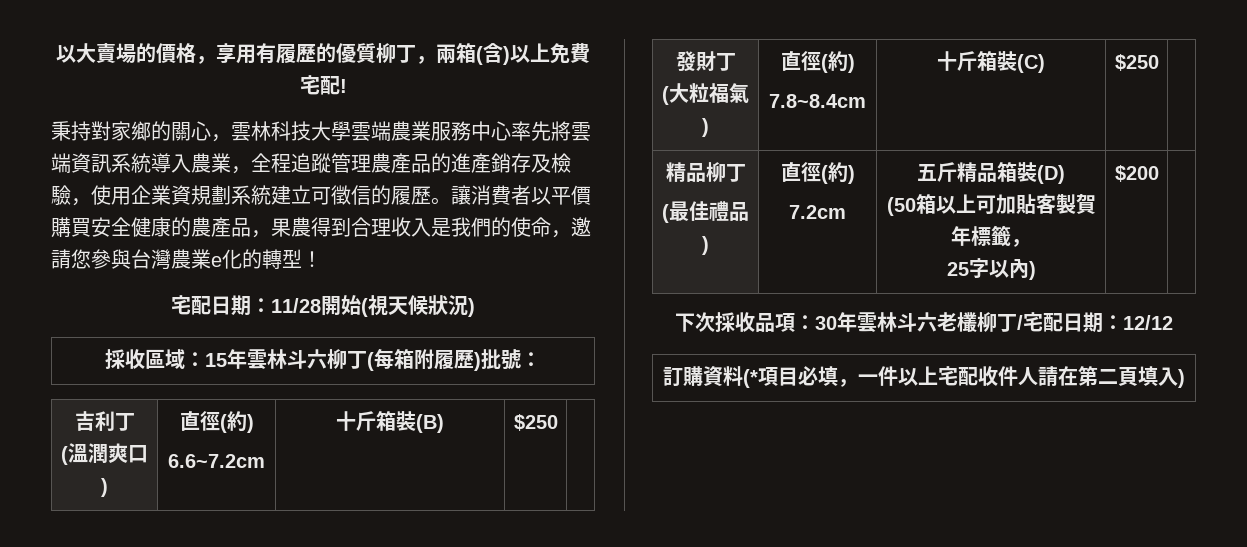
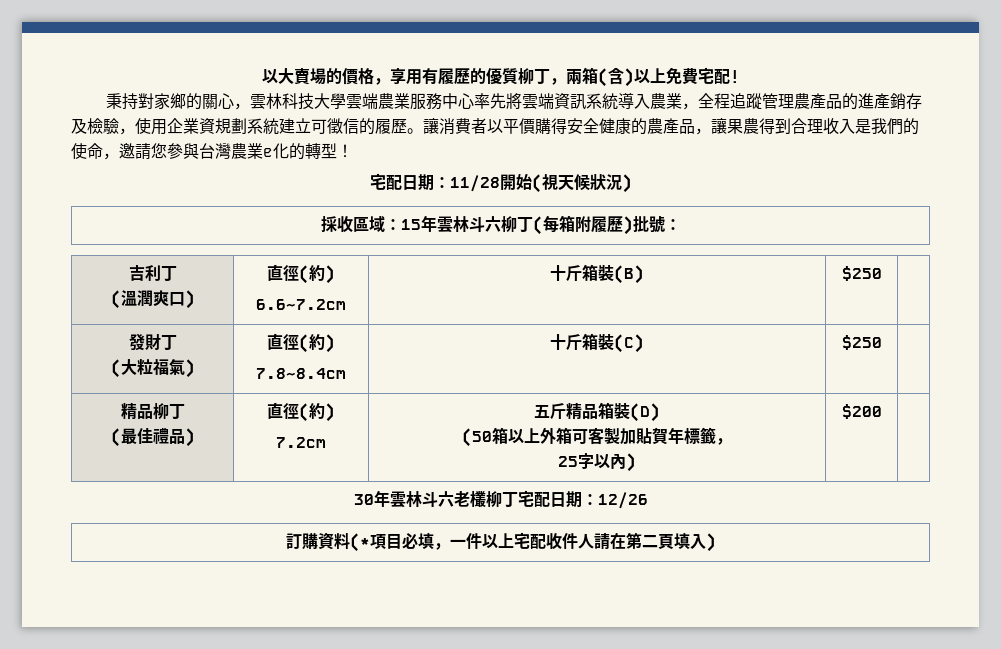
[71,218,91,237] 買 -> [551,118,567,134] 得
(271, 234) none -> [711,118,727,134] 讓
[975,194,1076,214] 可加貼客製 -> [540,427,652,445] 外箱可客製加貼
[675,312,815,332] 下次採收品項： -> (882, 411) none
[1017,312,1173,333] /宅配日期：12/12 -> [517,490,648,509] 宅配日期：12/26

